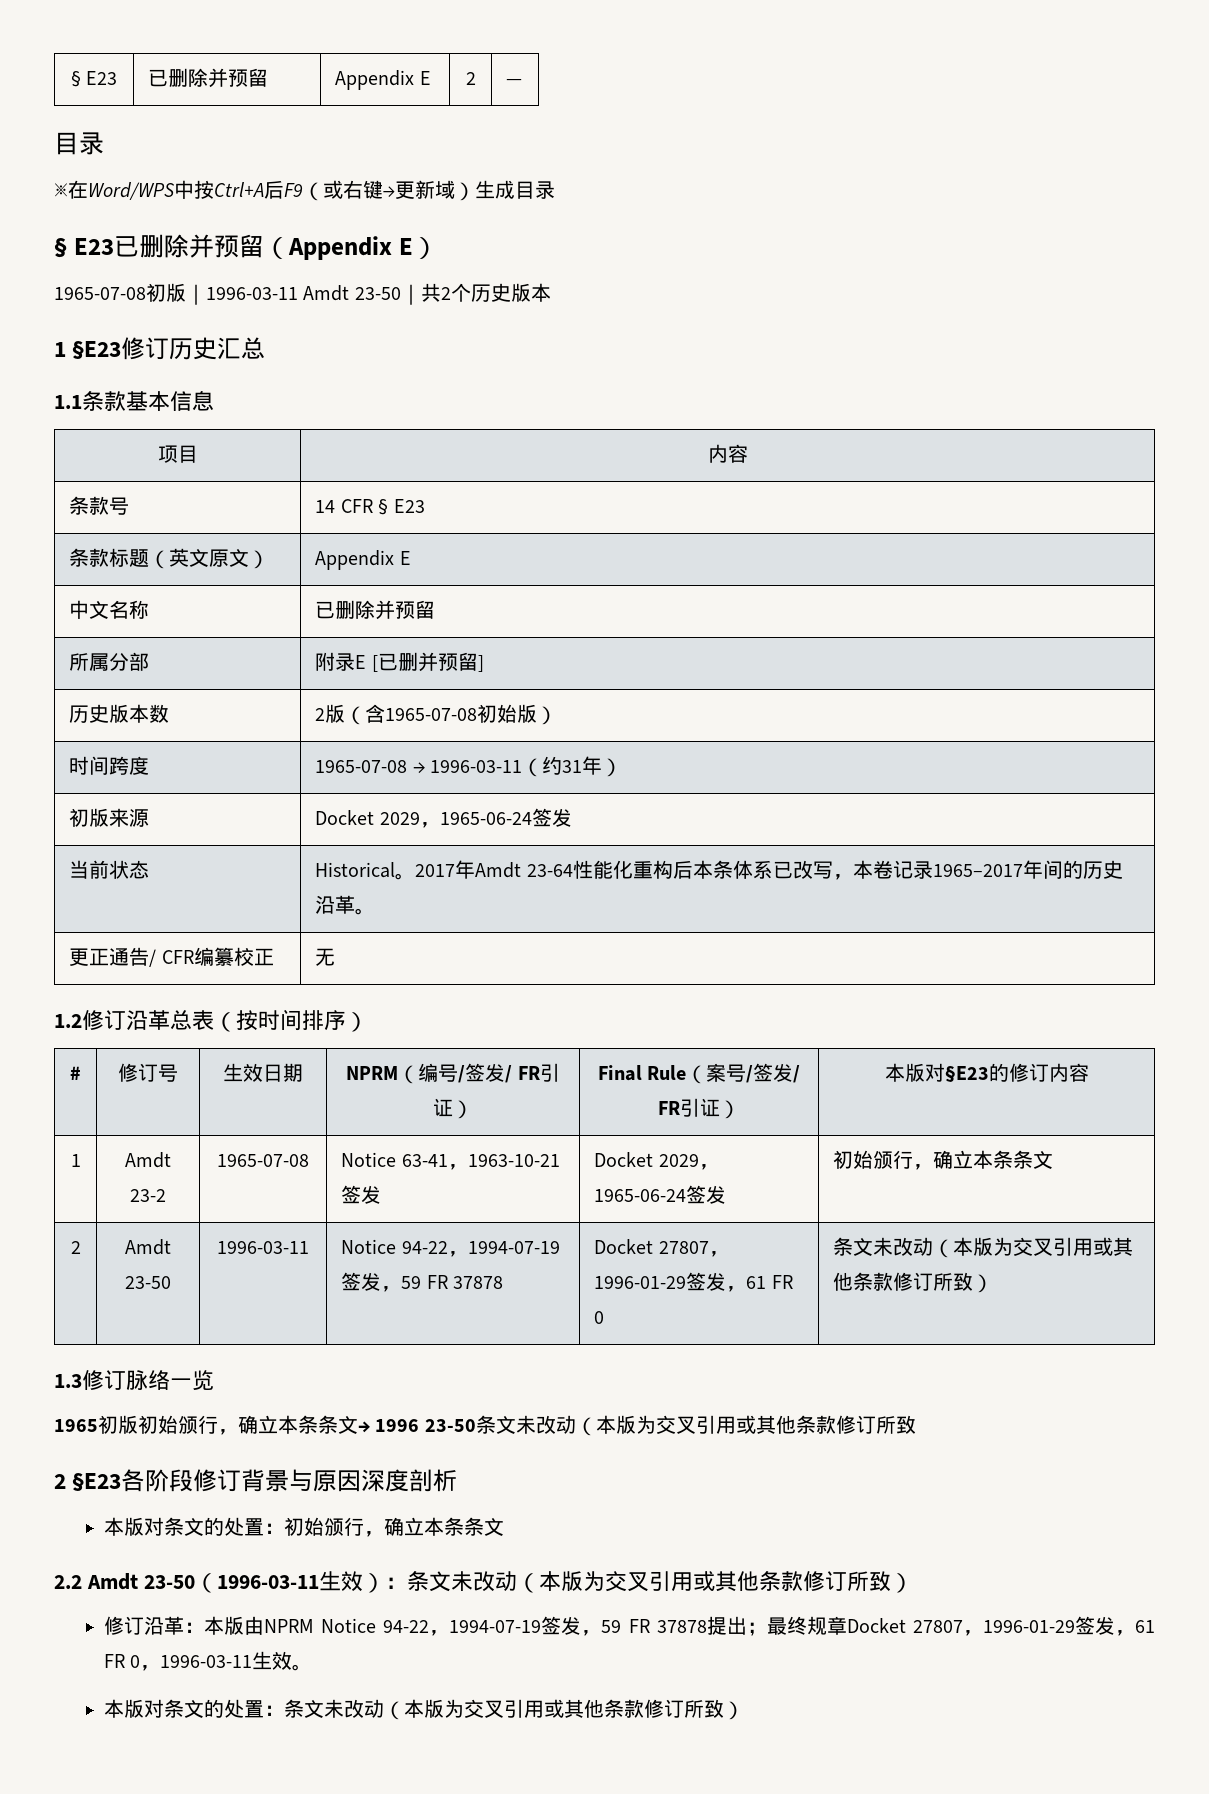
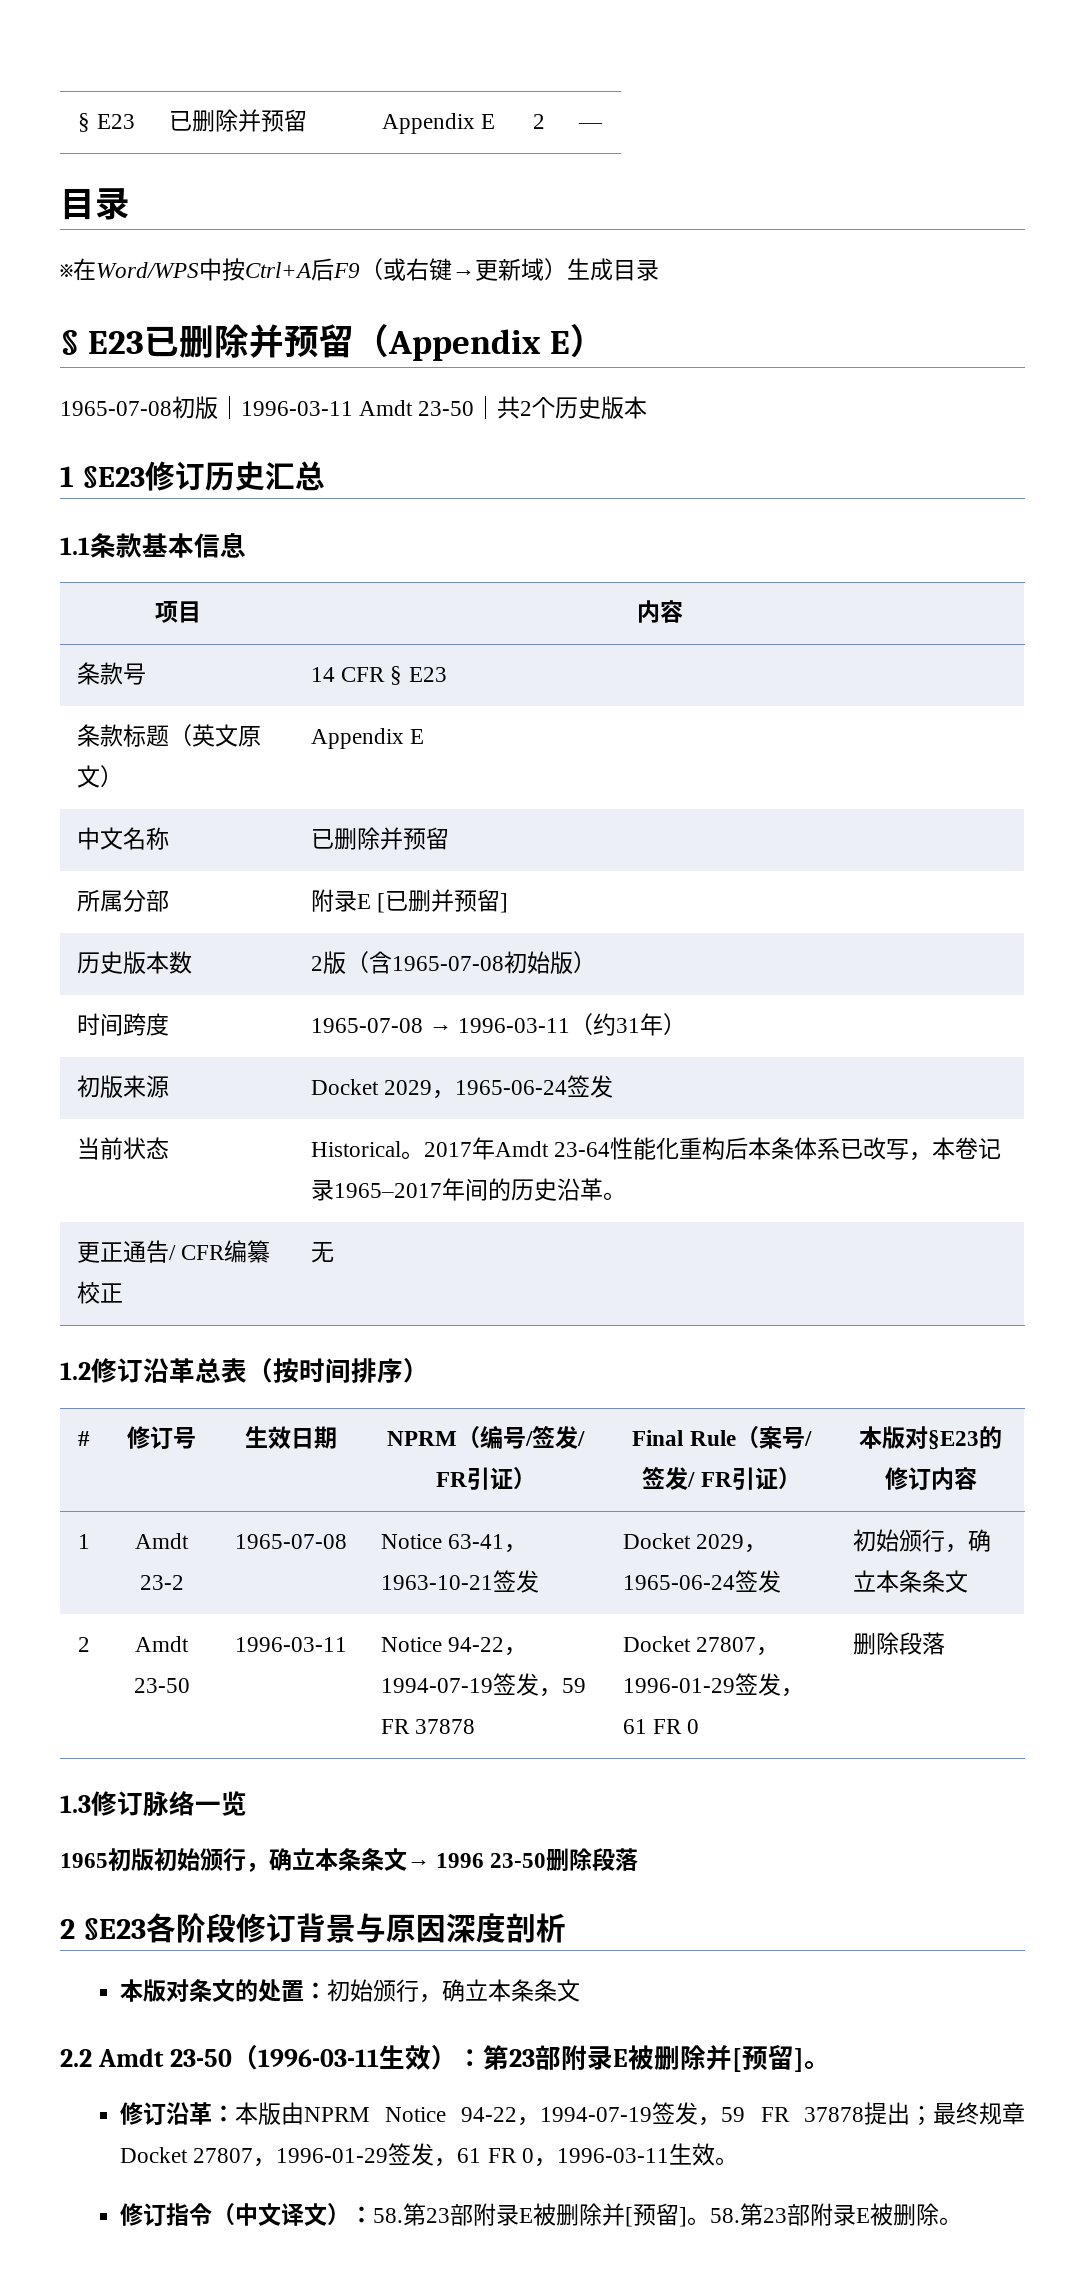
[833,1237,1134,1258] [833,1272,994,1293] 条文未改动（本版为交叉引用或其他条款修订所致） -> [852,1632,945,1655] 删除段落
[475,1415,916,1436] 条文未改动（本版为交叉引用或其他条款修订所致 -> [546,1848,639,1872] 删除段落
[406,1571,913,1593] 条文未改动（本版为交叉引用或其他条款修订所致） -> [482,2045,830,2072] 第23部附录E被删除并[预留]。
[103,1699,744,1720] 本版对条文的处置：条文未改动（本版为交叉引用或其他条款修订所致） -> [120,2203,963,2227] 修订指令（中文译文）：58.第23部附录E被删除并[预留]。58.第23部附录E被删除。

